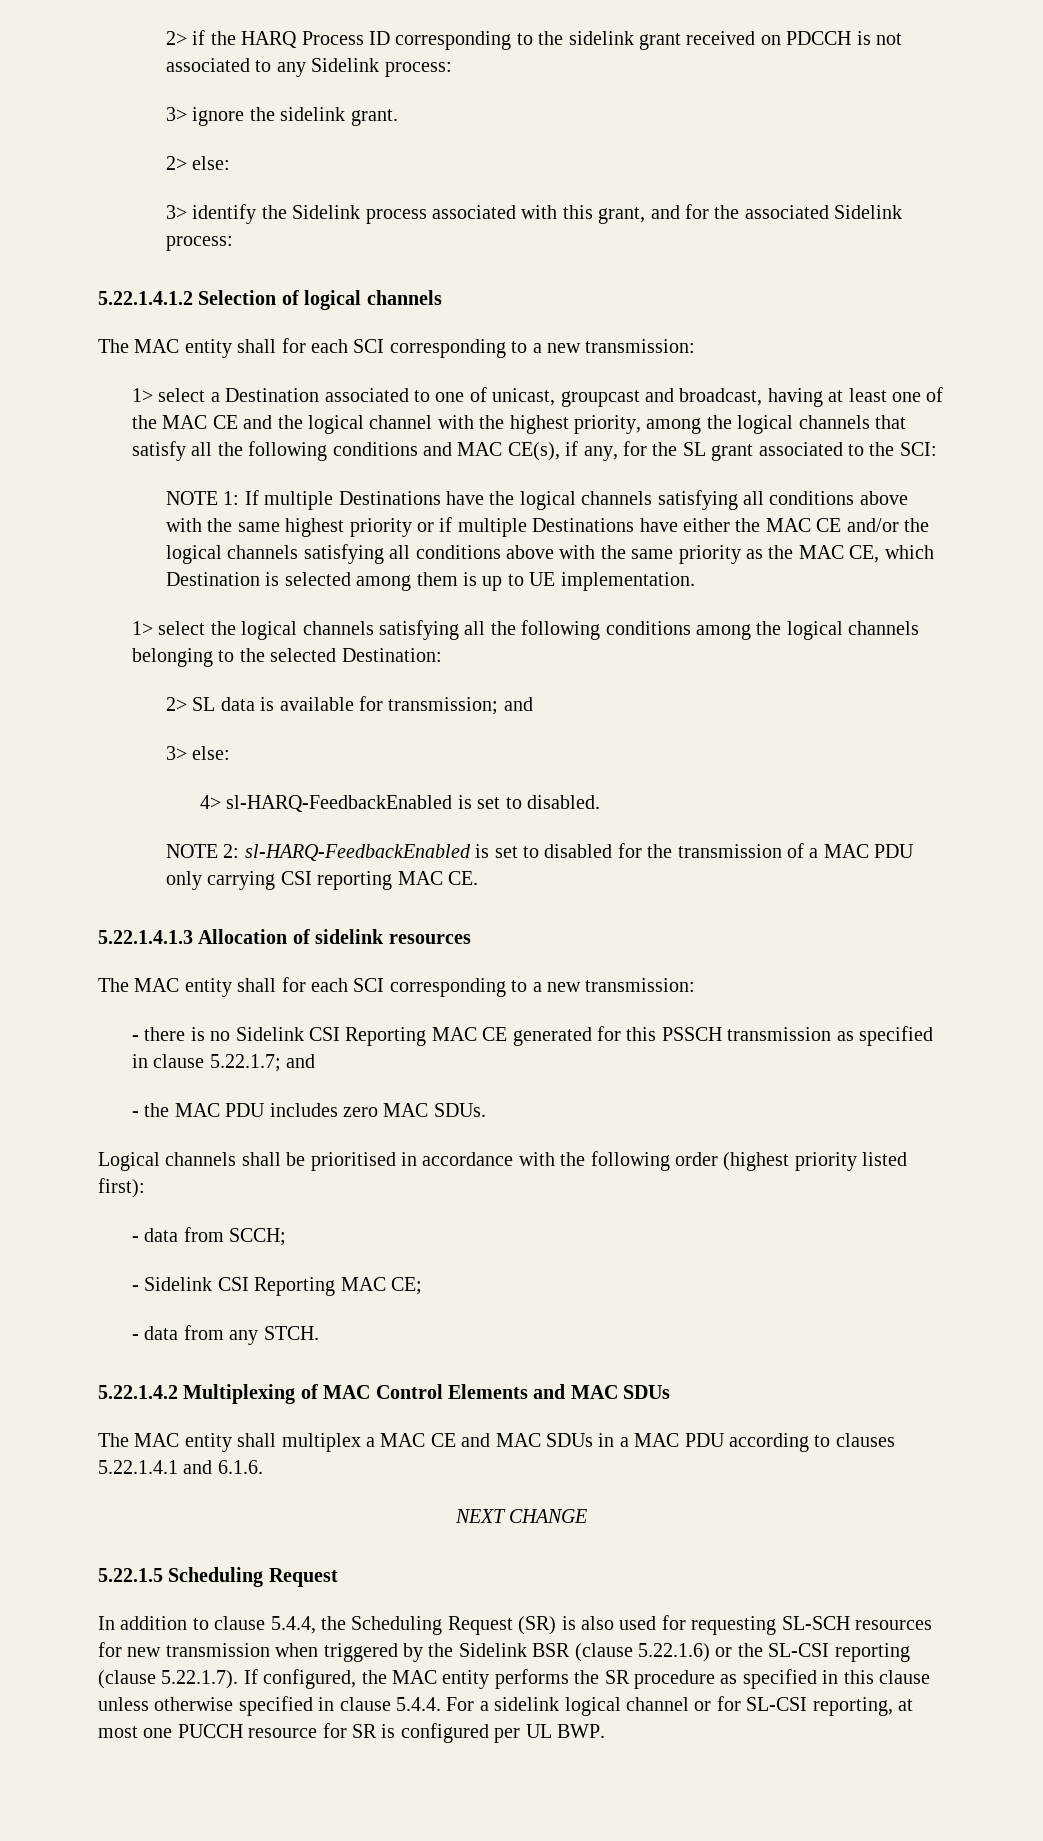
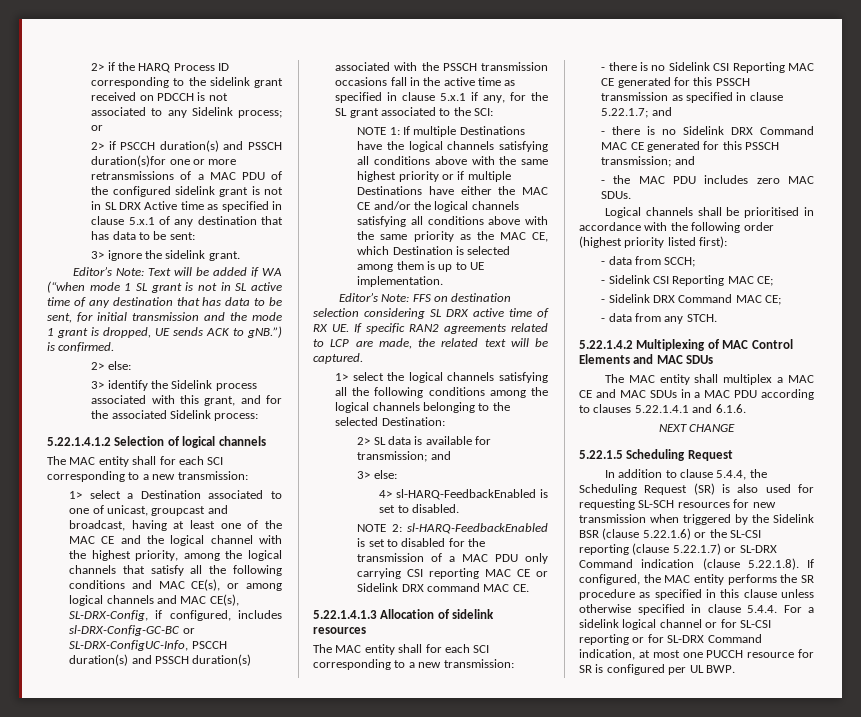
[384,62,452,77] process: -> [238,110,282,118] [91,125,104,131] [91,140,282,152] [91,155,237,167] [91,171,282,180] [91,186,283,197] [91,201,283,212] [91,216,283,227] [91,231,195,240] process; or // 2> if PSCCH duration(s) and PSSCH duration(s)for one or more retransmissions of a MAC PDU of the configured sidelink grant is not in SL DRX Active time as specified in clause 5.x.1 of any destination that has data to be sent:
(398, 117) none -> [72,266,282,277] [47,281,282,293] [47,297,282,308] [47,312,282,323] [47,326,282,338] [47,342,115,352] // Editor’s Note: Text will be added if WA (“when mode 1 SL grant is not in SL active time of any destination that has data to be sent, for initial transmission and the mode 1 grant is dropped, UE sends ACK to gNB.”) is confirmed.
(560, 451) none -> [227,583,282,591] [69,594,239,606] [69,610,282,621] [69,625,195,636] [69,640,227,651] [69,654,252,666] [335,62,548,71] [335,77,516,86] [335,92,467,103] or among logical channels and MAC CE(s), SL-DRX-Config, if configured, includes sl-DRX-Config-GC-BC or SL-DRX-ConfigUC-Info, PSCCH duration(s) and PSSCH duration(s) associated with the PSSCH transmission occasions fall in the active time as specified in clause 5.x.1
(695, 581) none -> [338,292,512,302] [313,308,549,319] [313,323,548,334] [313,338,548,349] [313,353,363,364] // Editor’s Note: FFS on destination selection considering SL DRX active time of RX UE. If specific RAN2 agreements related to LCP are made, the related text will be captured.
(443, 878) none -> [517,569,548,577] [357,583,510,592] CE or Sidelink DRX command MAC
(316, 1061) none -> [601,126,814,135] [601,141,780,152] [601,156,695,167] // - there is no Sidelink DRX Command MAC CE generated for this PSSCH transmission; and
(423, 1286) none -> [601,294,782,305] // - Sidelink DRX Command MAC CE;
[161,1670,239,1689] 5.22.1.7). -> [672,543,777,555] [579,558,799,570] 5.22.1.7) or SL-DRX Command indication (clause 5.22.1.8).
[812,1697,893,1716] reporting, -> [579,634,762,645] [579,649,635,660] reporting or for SL-DRX Command indication,

